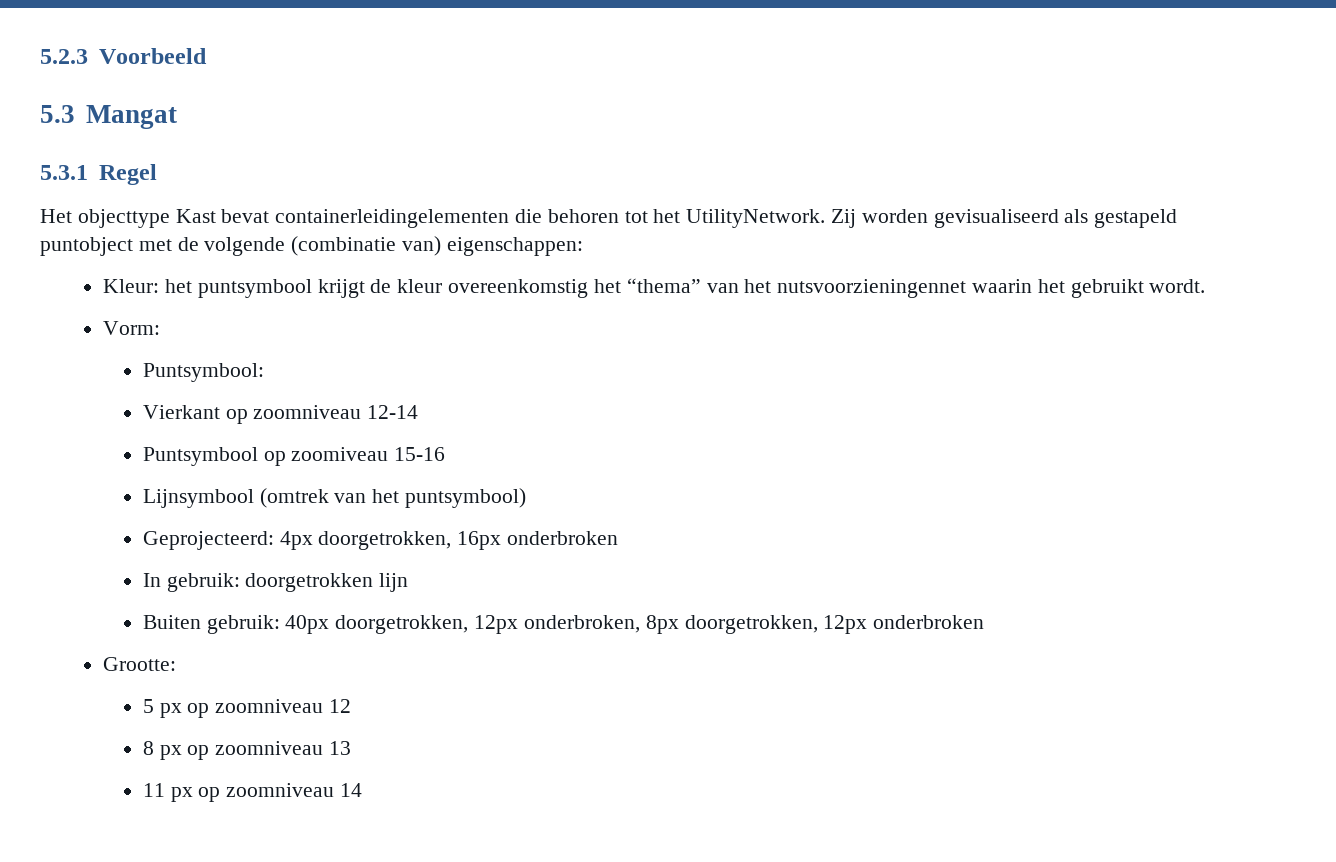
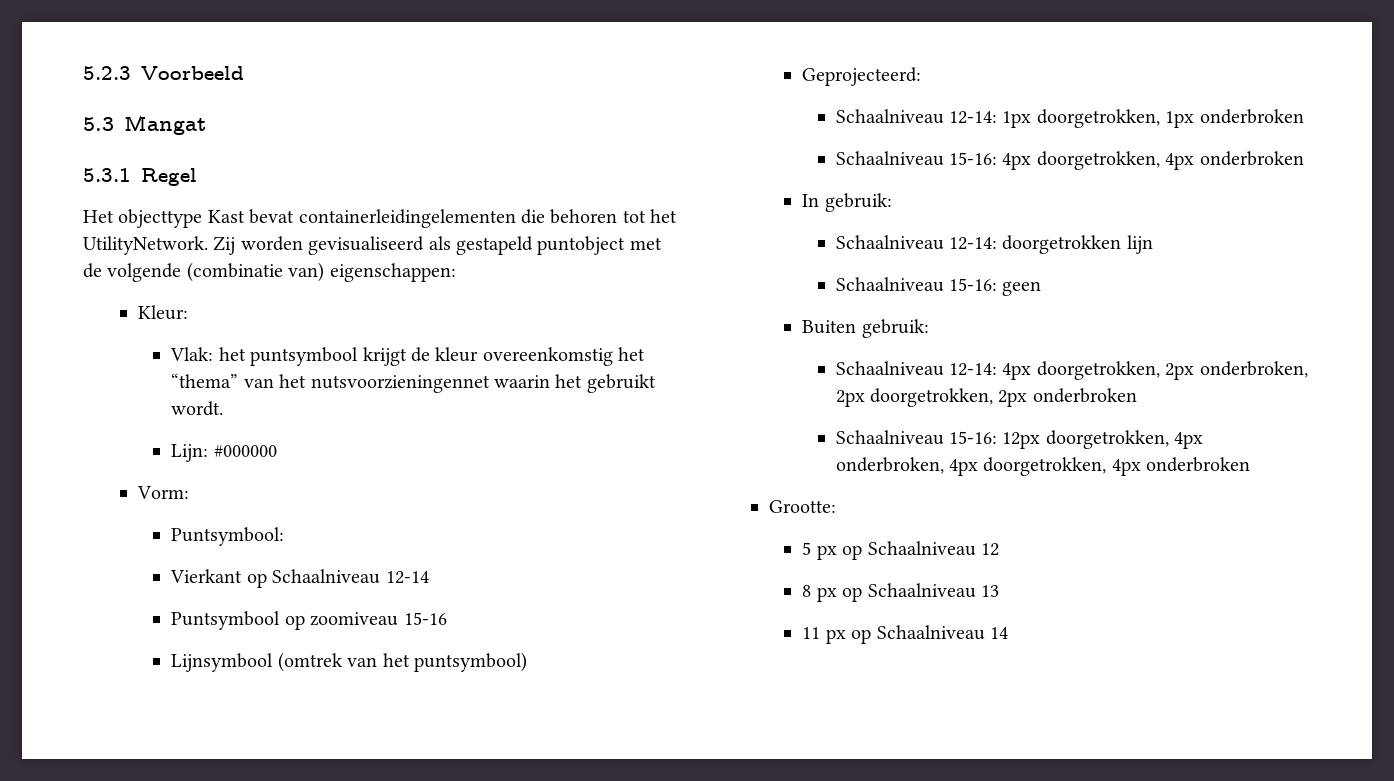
(160, 286) none -> [170,347,214,361] // Vlak:
(1206, 286) none -> [171,444,277,462] // Lijn: #000000
[253,405,362,419] zoomniveau -> [272,569,381,584] Schaalniveau
[279,531,502,550] 4px doorgetrokken, 16px -> [835,109,1304,128] [835,151,1195,170] // Schaalniveau 12-14: 1px doorgetrokken, 1px onderbroken // Schaalniveau 15-16: 4px doorgetrokken, 4px
(240, 582) none -> [835,235,998,250] // Schaalniveau 12-14:
(409, 582) none -> [835,277,1042,296] // Schaalniveau 15-16: geen
[285,615,868,634] 40px doorgetrokken, 12px onderbroken, 8px doorgetrokken, 12px -> [835,361,1308,380] [835,388,1137,407] [835,430,1204,449] [835,457,1141,476] // Schaalniveau 12-14: 4px doorgetrokken, 2px onderbroken, 2px doorgetrokken, 2px onderbroken // Schaalniveau 15-16: 12px doorgetrokken, 4px onderbroken, 4px doorgetrokken, 4px
[215,699,324,713] zoomniveau -> [867,541,976,556] Schaalniveau
[215,741,324,755] zoomniveau -> [867,583,976,598] Schaalniveau
[226,783,335,797] zoomniveau -> [876,625,985,640] Schaalniveau

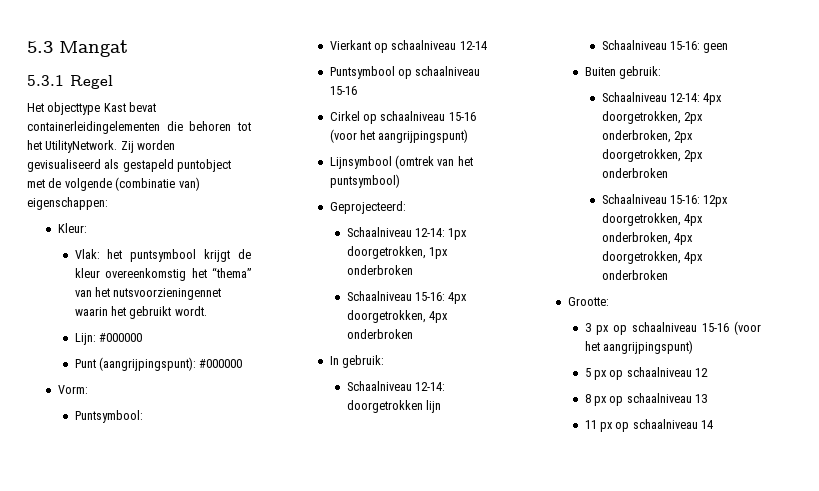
[83,66,244,80] 5.2.3 Voorbeeld // -> (27, 47) none
(277, 451) none -> [74,357,243,371] // Punt (aangrijpingspunt): #000000
[272,569,381,584] Schaalniveau -> [391,40,457,50] schaalniveau
[310,612,447,626] zoomiveau 15-16 -> [415,66,481,76] [329,86,357,95] [329,111,476,124] [329,129,469,143] schaalniveau 15-16 // Cirkel op schaalniveau 15-16 (voor het aangrijpingspunt)
(837, 506) none -> [584,321,761,335] [584,340,693,354] // 3 px op schaalniveau 15-16 (voor het aangrijpingspunt)
[867,541,976,556] Schaalniveau -> [626,367,692,377] schaalniveau
[867,583,976,598] Schaalniveau -> [626,393,692,403] schaalniveau
[876,625,985,640] Schaalniveau -> [632,419,698,429] schaalniveau

